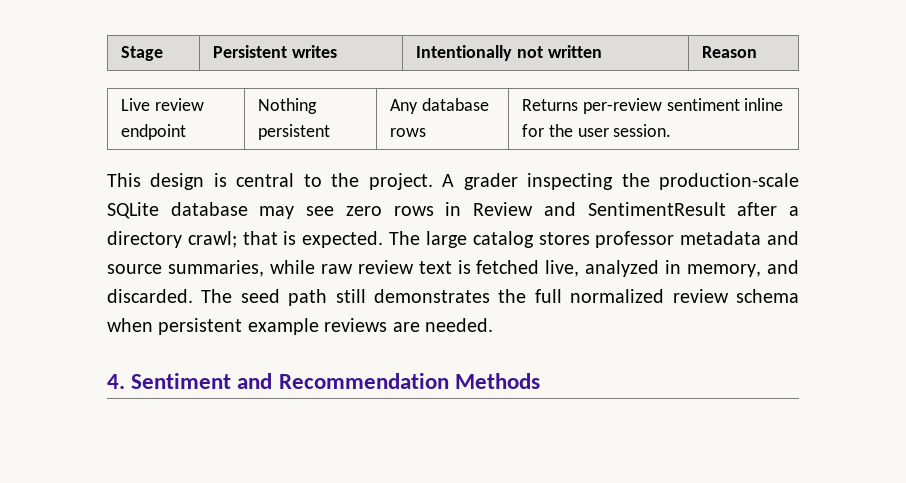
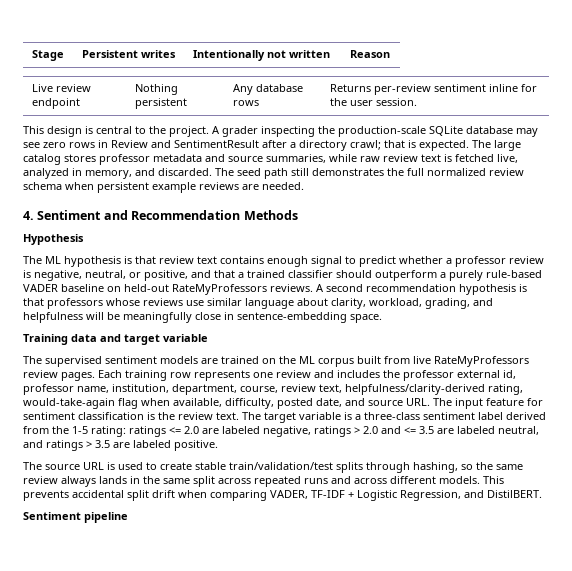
(540, 381) none -> [23,234,84,245] [23,256,544,267] [23,270,542,281] [23,284,527,295] [23,298,493,309] [23,312,382,323] [23,334,208,345] [23,356,529,367] [23,370,516,381] [23,384,523,395] [23,398,543,409] [23,412,546,423] [23,426,539,437] [23,440,218,451] [23,462,523,473] [23,476,504,487] [23,490,542,501] [23,512,128,523] // Hypothesis // The ML hypothesis is that review text contains enough signal to predict whether a professor review is negative, neutral, or positive, and that a trained classifier should outperform a purely rule-based VADER baseline on held-out RateMyProfessors reviews. A second recommendation hypothesis is that professors whose reviews use similar language about clarity, workload, grading, and helpfulness will be meaningfully close in sentence-embedding space. // Training data and target variable // The supervised sentiment models are trained on the ML corpus built from live RateMyProfessors review pages. Each training row represents one review and includes the professor external id, professor name, institution, department, course, review text, helpfulness/clarity-derived rating, would-take-again flag when available, difficulty, posted date, and source URL. The input feature for sentiment classification is the review text. The target variable is a three-class sentiment label derived from the 1-5 rating: ratings <= 2.0 are labeled negative, ratings > 2.0 and <= 3.5 are labeled neutral, and ratings > 3.5 are labeled positive. // The source URL is used to create stable train/validation/test splits through hashing, so the same review always lands in the same split across repeated runs and across different models. This prevents accidental split drift when comparing VADER, TF-IDF + Logistic Regression, and DistilBERT. // Sentiment pipeline

